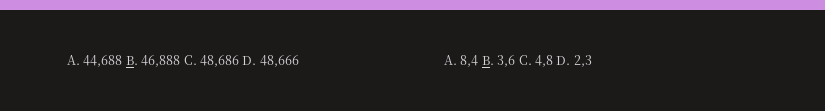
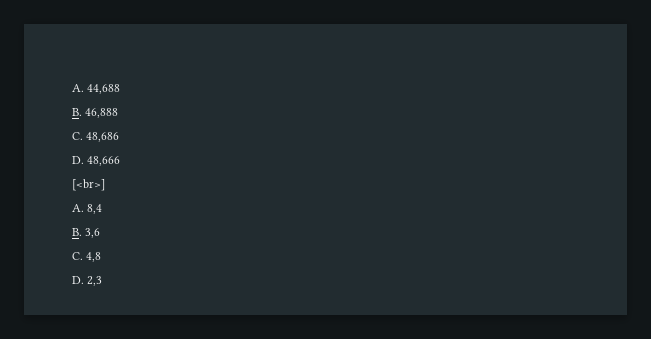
(123, 61) none -> (121, 89) //
(181, 61) none -> (119, 113) //
(239, 61) none -> (120, 137) //
(299, 61) none -> [72,179,105,191] // [<br>]
(479, 61) none -> (103, 209) //
(516, 61) none -> (101, 233) //
(553, 61) none -> (102, 257) //

